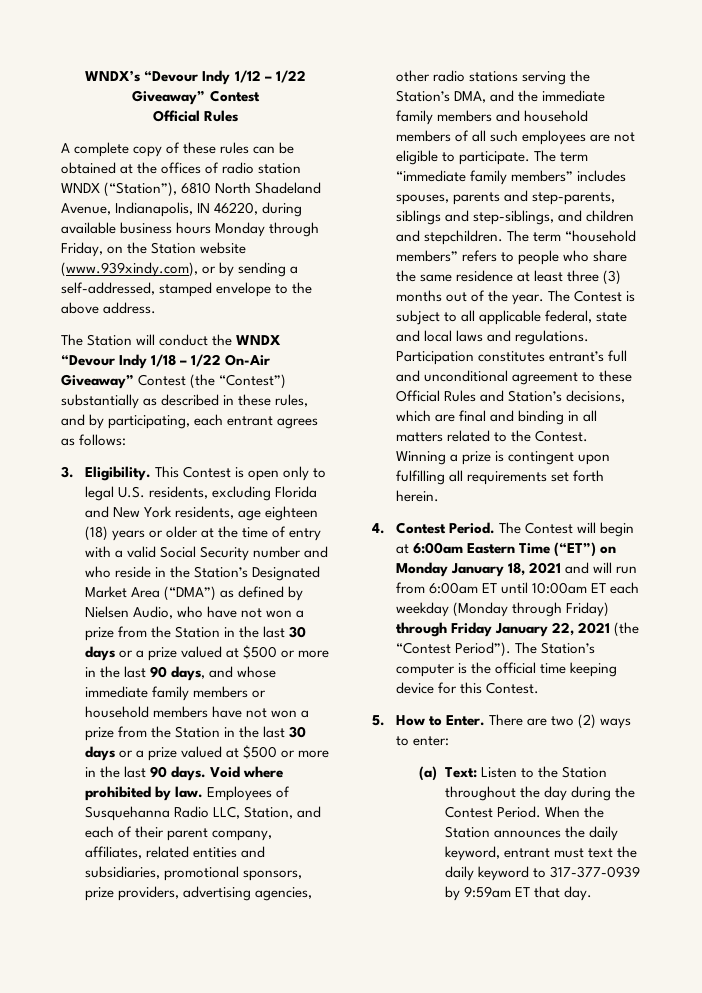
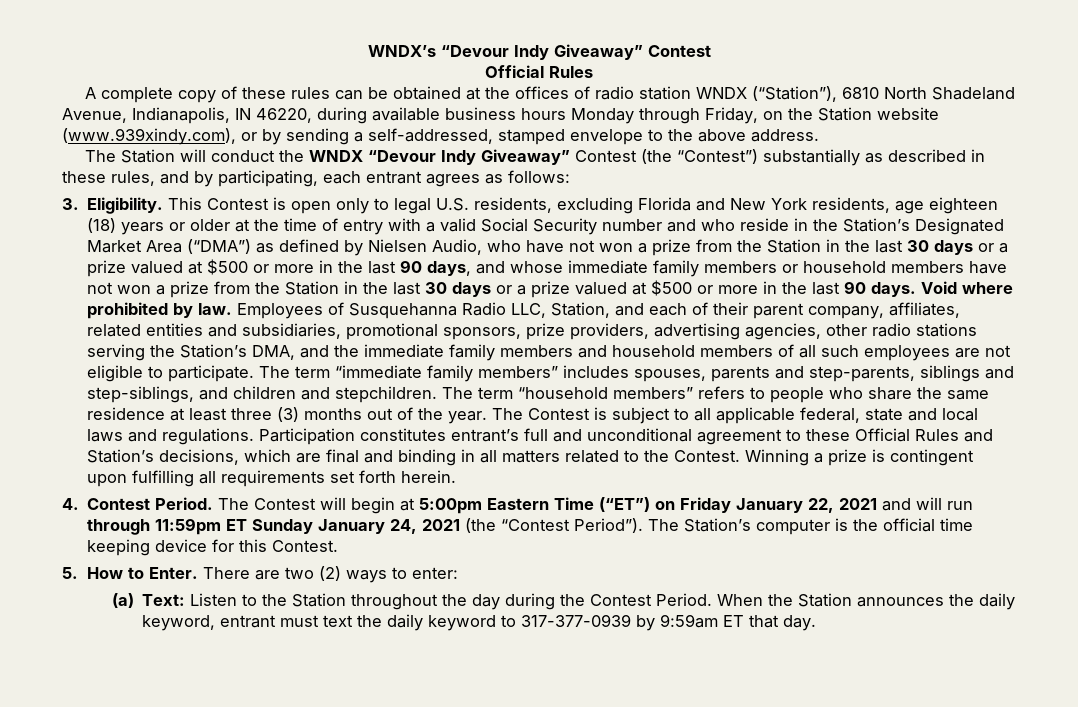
[234,70,306,83] 1/12 – 1/22 -> (549, 52) none
[151,354,271,367] 1/18 – 1/22 On-Air -> (477, 157) none
[412,542,463,554] 6:00am -> [419,498,483,514] 5:00pm
[395,562,525,577] Monday January 18, -> [680,497,835,513] Friday January 22,
[395,582,639,594] [395,602,609,617] [395,622,574,637] from 6:00am ET until 10:00am ET each weekday (Monday through Friday) through Friday January 22, -> [87,518,418,535] through 11:59pm ET Sunday January 24,

